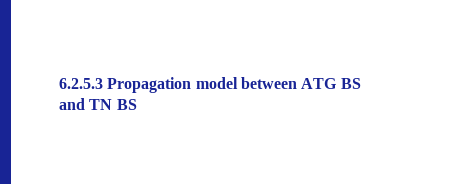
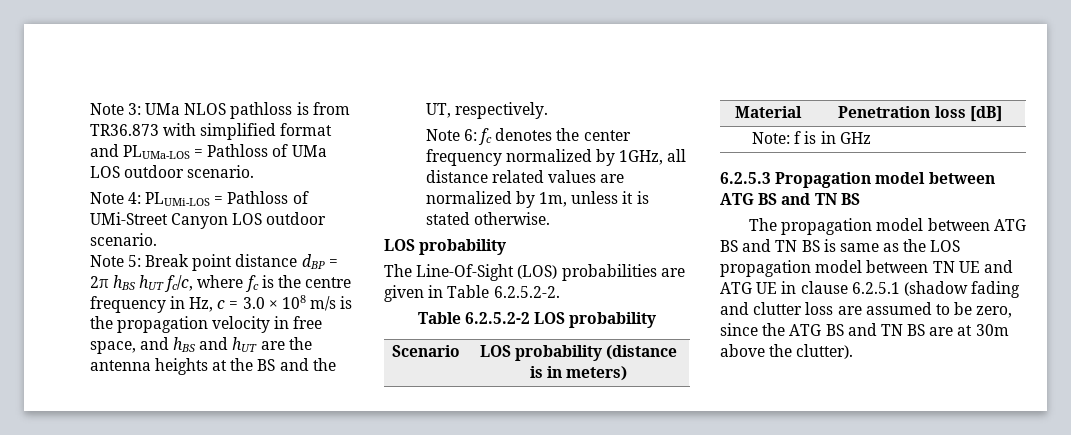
(59, 83) none -> [89,102,350,119] [89,123,333,140] [89,144,327,159] [89,165,254,178] [89,191,309,206] [89,212,327,229] [89,233,157,246] [89,254,338,271] [89,275,352,292] [89,295,353,313] [89,316,323,333] [89,337,312,354] [89,358,336,375] [425,102,548,119] [425,128,631,145] [425,149,687,166] [425,170,625,183] [425,191,649,208] [425,212,550,225] [384,239,507,255] [384,264,685,281] [384,285,560,302] [417,312,657,328] [392,345,460,357] [479,345,678,361] [529,366,628,381] [734,106,802,118] [838,106,1002,122] [752,131,871,144] Note 3: UMa NLOS pathloss is from TR36.873 with simplified format and PLUMa-LOS = Pathloss of UMa LOS outdoor scenario. // Note 4: PLUMi-LOS = Pathloss of UMi-Street Canyon LOS outdoor scenario. // Note 5: Break point distance dBP = 2π hBS hUT fc/c, where fc is the centre frequency in Hz, c = 3.0 × 108 m/s is the propagation velocity in free space, and hBS and hUT are the antenna heights at the BS and the UT, respectively. // Note 6: fc denotes the center frequency normalized by 1GHz, all distance related values are normalized by 1m, unless it is stated otherwise. // LOS probability // The Line-Of-Sight (LOS) probabilities are given in Table 6.2.5.2-2. // Table 6.2.5.2-2 LOS probability // Scenario | LOS probability (distance is in meters) // Material | Penetration loss [dB] // Note: f is in GHz //
(137, 104) none -> [748,218,1026,235] [720,239,961,252] [720,260,1013,277] [720,281,1021,298] [720,302,1013,318] [720,323,1009,336] [720,344,854,359] // The propagation model between ATG BS and TN BS is same as the LOS propagation model between TN UE and ATG UE in clause 6.2.5.1 (shadow fading and clutter loss are assumed to be zero, since the ATG BS and TN BS are at 30m above the clutter).

